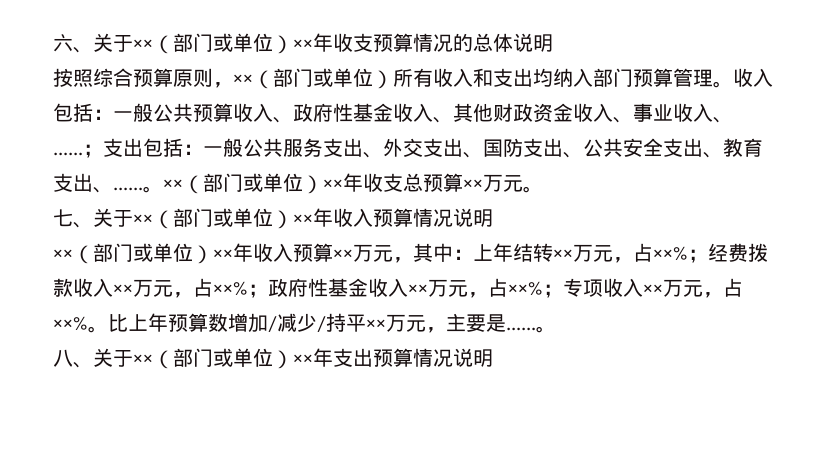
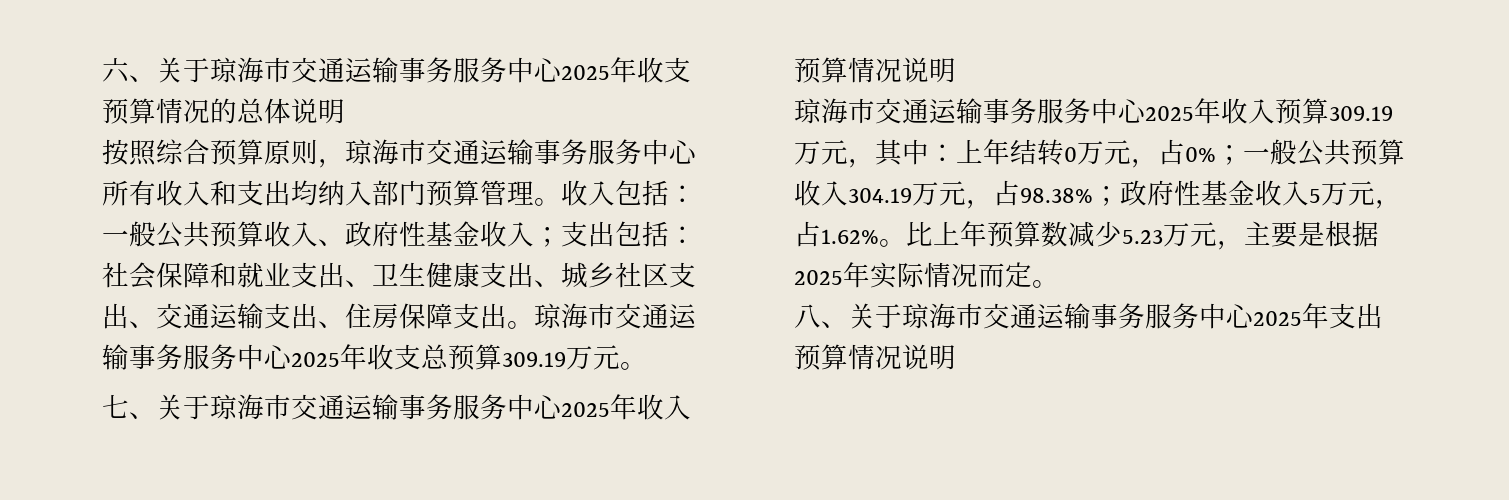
[133,33,313,54] ××（部门或单位）×× -> [210,57,610,83] 琼海市交通运输事务服务中心2025
[233,68,393,89] ××（部门或单位） -> [345,139,697,165] 琼海市交通运输事务服务中心
[433,103,733,123] [53,138,763,158] [53,173,343,194] 、其他财政资金收入、事业收入、……；支出包括：一般公共服务支出、外交支出、国防支出、公共安全支出、教育支出、……。××（部门或单位）×× -> [534,221,696,247] [102,262,696,289] [102,303,696,329] [102,344,340,370] ；支出包括：社会保障和就业支出、卫生健康支出、城乡社区支出、交通运输支出、住房保障支出。琼海市交通运输事务服务中心2025
[463,179,483,190] ×× -> [502,352,566,367] 309.19
[133,208,313,229] ××（部门或单位）×× -> [210,394,610,420] 琼海市交通运输事务服务中心2025
[53,243,353,264] ××（部门或单位）××年收入预算×× -> [794,98,1393,125] 琼海市交通运输事务服务中心2025年收入预算309.19
[553,243,768,263] [53,278,248,298] ××万元，占××%；经费拨款收入××万元，占××% -> [1064,139,1405,168] [794,180,1093,209] 0万元，占0%；一般公共预算收入304.19万元，占98.38%
[408,278,743,298] [53,313,556,333] [53,348,313,369] ××万元，占××%；专项收入××万元，占××%。比上年预算数增加/减少/持平××万元，主要是……。 // 八、关于××（部门或单位）×× -> [1309,181,1402,209] [794,221,1379,250] [794,262,1059,289] [794,303,1302,329] 5万元，占1.62%。比上年预算数减少5.23万元，主要是根据2025年实际情况而定。 // 八、关于琼海市交通运输事务服务中心2025

